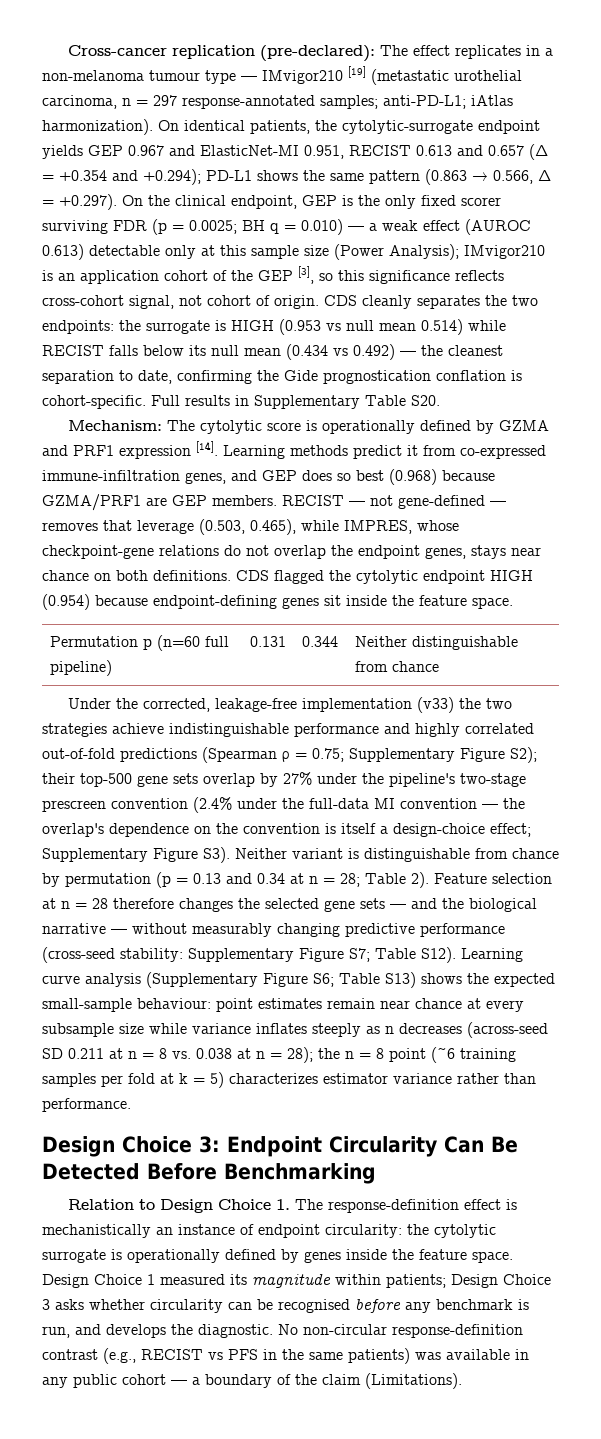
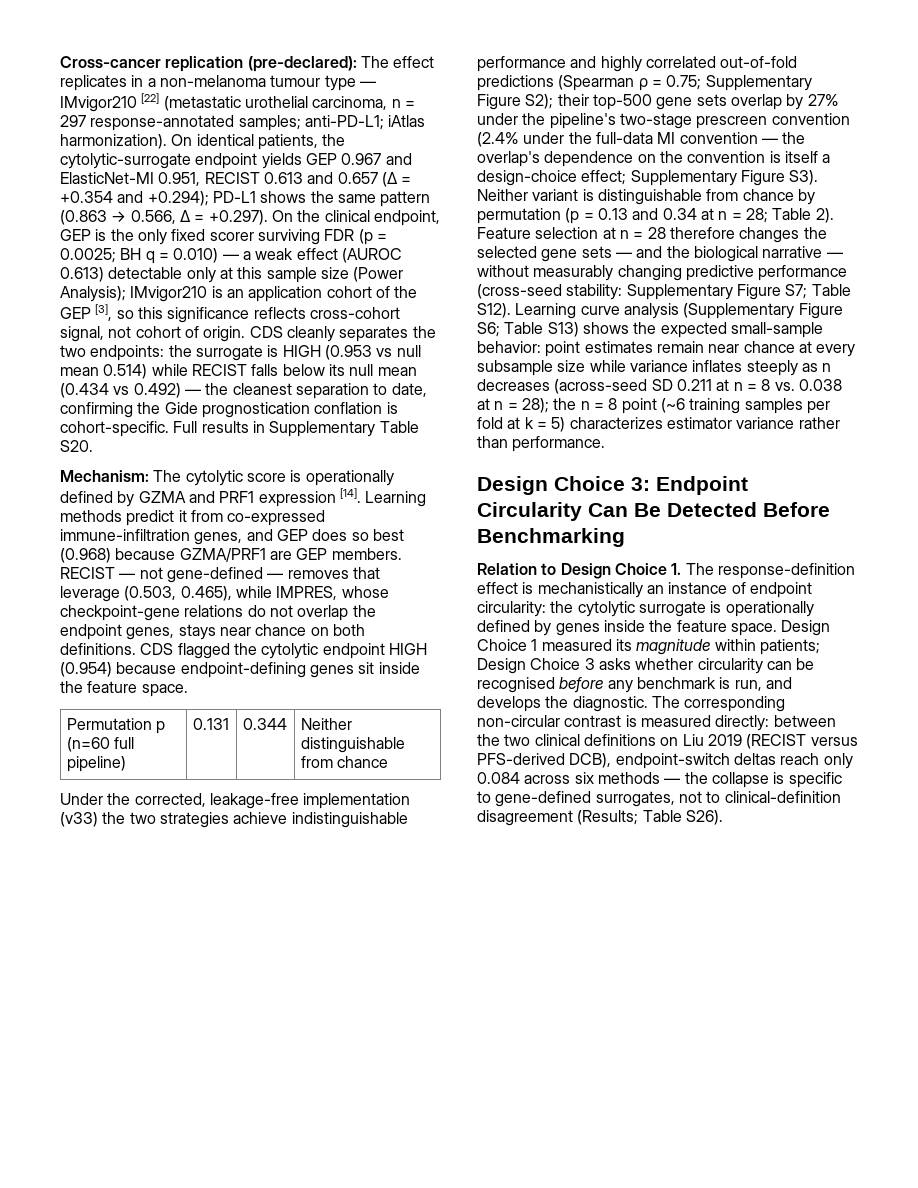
[348,66,366,78] [19] -> [141,93,160,104] [22]
[137,998,211,1009] behaviour: -> [477,341,541,353] behavior:
[278,1324,523,1338] [42,1348,529,1364] [42,1373,462,1389] No non-circular response-definition contrast (e.g., RECIST vs PFS in the same patients) was available in any public cohort — a boundary of the claim (Limitations). -> [651,696,786,712] [477,715,836,731] [477,734,858,749] [477,753,853,769] [477,772,842,788] [477,791,841,807] [477,810,723,826] The corresponding non-circular contrast is measured directly: between the two clinical definitions on Liu 2019 (RECIST versus PFS-derived DCB), endpoint-switch deltas reach only 0.084 across six methods — the collapse is specific to gene-defined surrogates, not to clinical-definition disagreement (Results; Table S26).

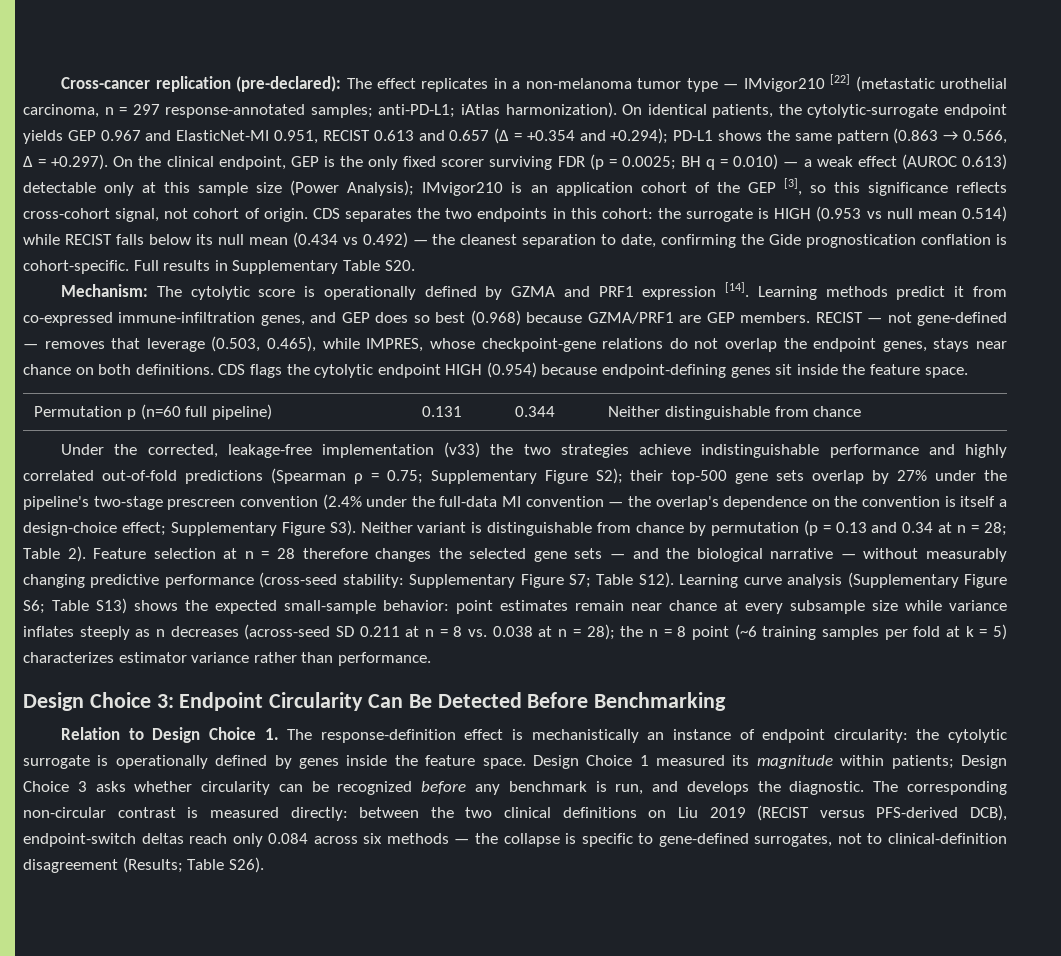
[270,75,321,87] tumour -> [637,78,682,89] tumor
[286,326,335,342] cleanly -> (340, 213) none
[90,345,165,361] endpoints: -> [477,208,653,222] endpoints in this cohort:
[177,643,230,659] flagged -> [249,364,282,378] flags
[477,677,555,693] recognised -> [337,781,413,795] recognized

